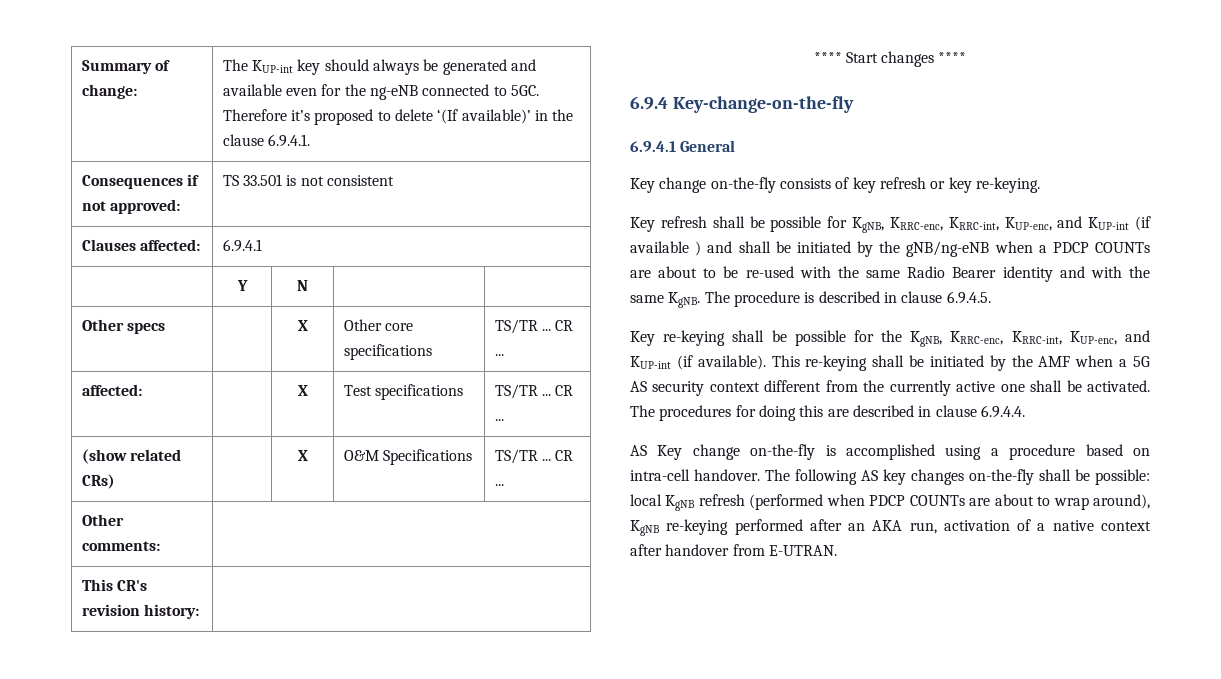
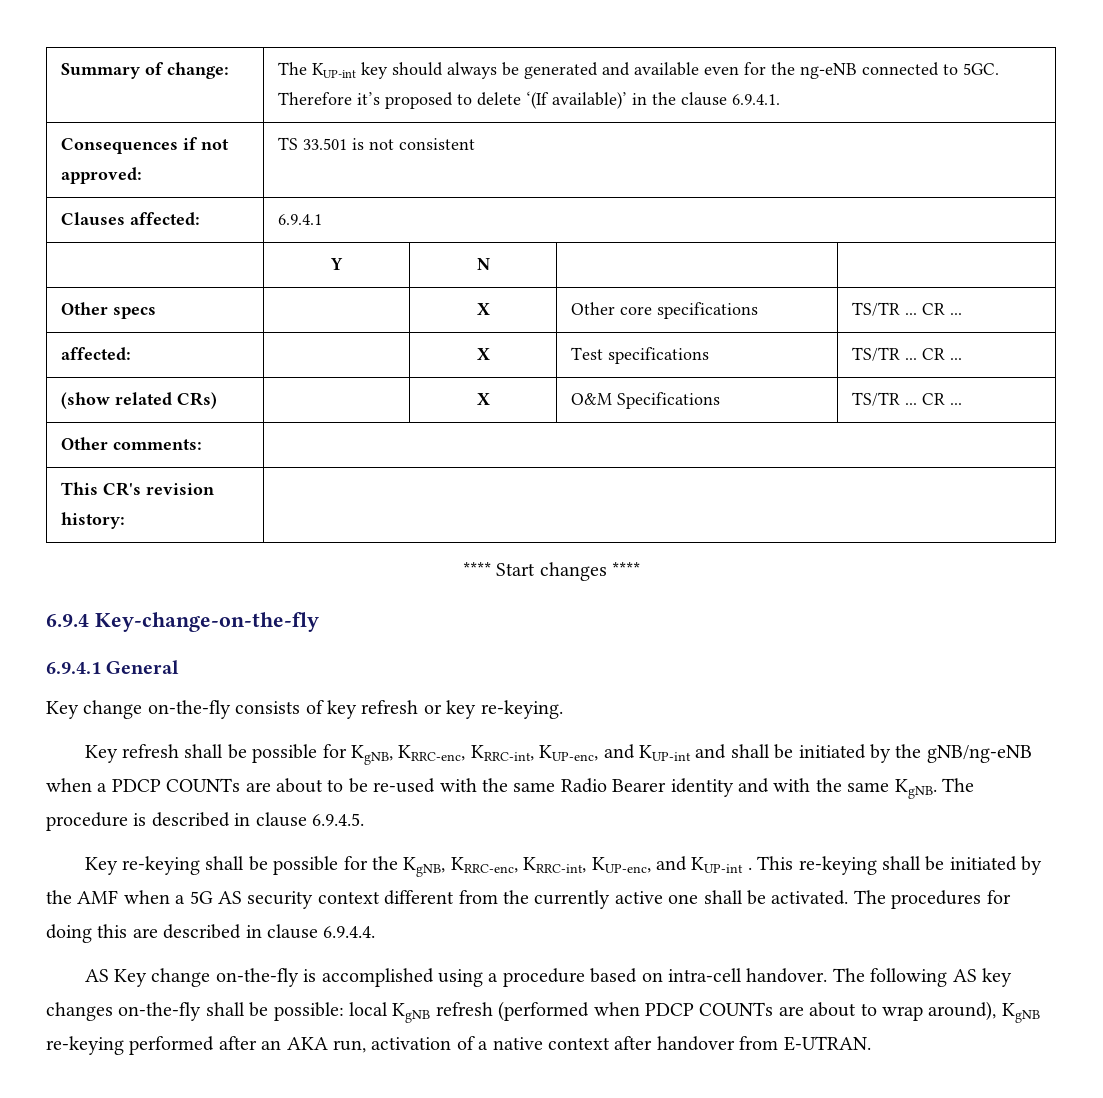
[1135,216,1151,231] [630,241,702,256] (if available ) -> (692, 753) none
[676,355,766,370] (if available). -> [747,867,752,870] .

